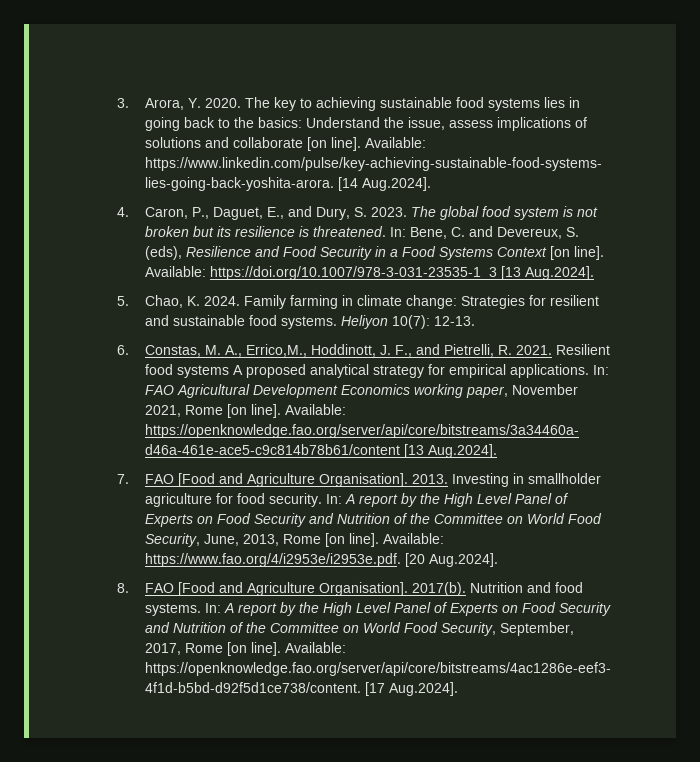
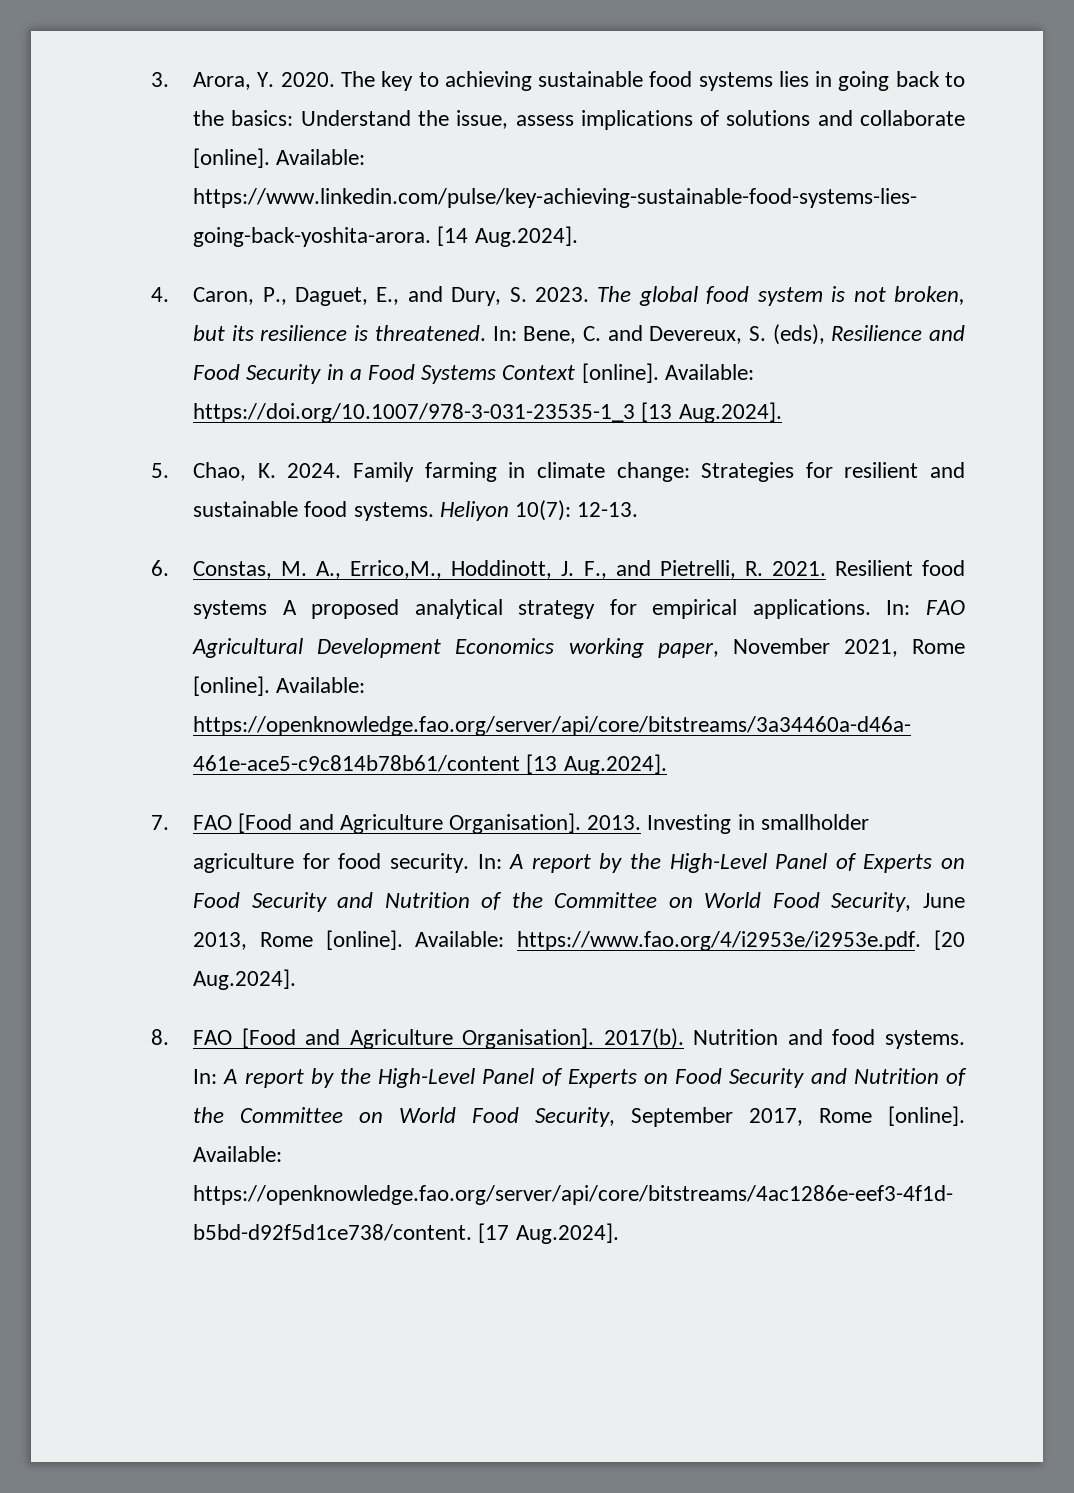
[306,137,361,151] [on line]. -> [193,148,271,168] [online].
[144,226,189,237] broken -> [893,286,965,305] broken,
[549,246,604,260] [on line]. -> [581,363,659,383] [online].
[226,404,281,418] [on line]. -> [193,676,271,696] [online].
[443,493,512,507] High Level -> [669,853,767,873] High-Level
[203,534,239,546] June, -> [923,893,965,908] June
[324,533,379,547] [on line]. -> [325,930,403,950] [online].
[322,602,391,616] High Level -> [378,1068,476,1088] High-Level
[499,622,574,636] September, -> [631,1107,734,1127] September
[226,642,281,656] [on line]. -> [887,1106,965,1126] [online].

